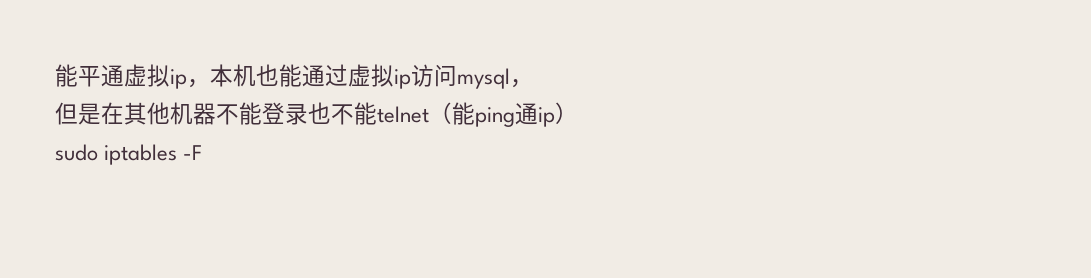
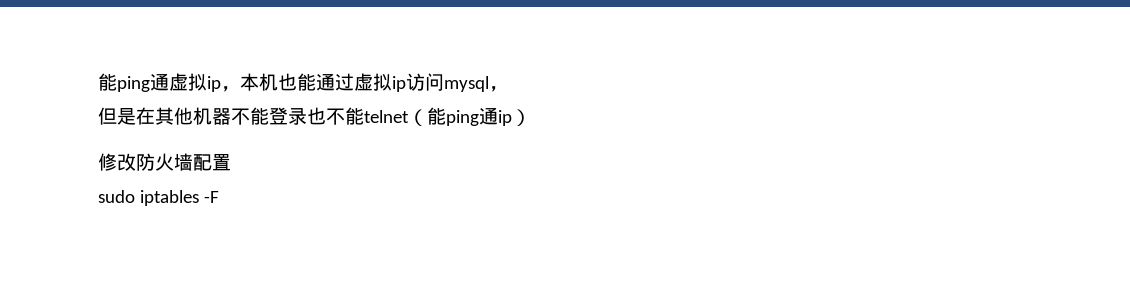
[55,64,101,87] 能平 -> [98,73,150,92] 能ping
(578, 113) none -> [98,153,231,171] // 修改防火墙配置

